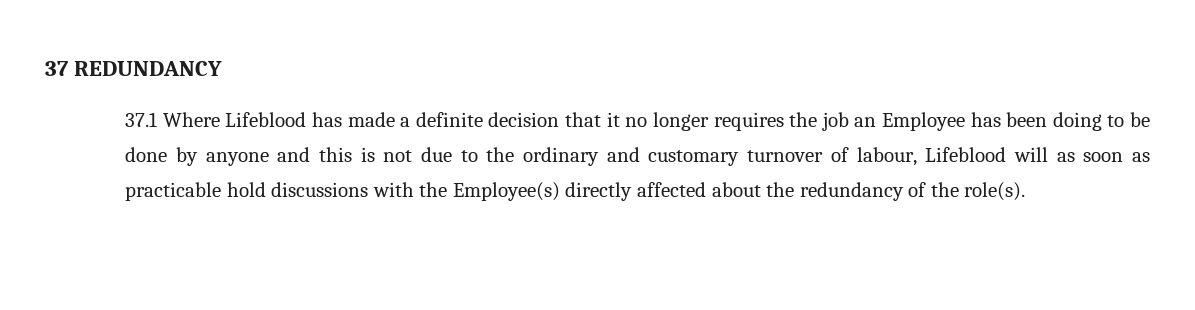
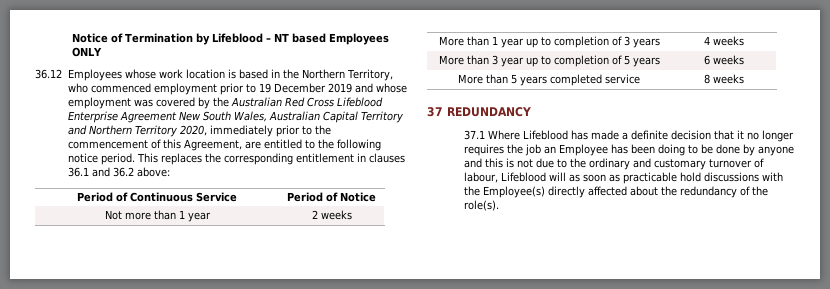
(45, 68) none -> [72,33,390,45] [72,47,103,57] [35,69,394,81] [67,83,407,95] [67,97,383,109] [67,111,404,123] [67,125,332,137] [67,139,381,151] [67,153,405,165] [67,167,170,177] [77,192,237,202] [287,192,376,202] [104,210,211,222] [311,210,352,220] [438,36,660,48] [703,36,744,46] [438,55,660,67] [703,55,744,65] [458,74,640,86] [703,74,744,84] Notice of Termination by Lifeblood – NT based Employees ONLY // 36.12 Employees whose work location is based in the Northern Territory, who commenced employment prior to 19 December 2019 and whose employment was covered by the Australian Red Cross Lifeblood Enterprise Agreement New South Wales, Australian Capital Territory and Northern Territory 2020, immediately prior to the commencement of this Agreement, are entitled to the following notice period. This replaces the corresponding entitlement in clauses 36.1 and 36.2 above: // Period of Continuous Service | Period of Notice // Not more than 1 year | 2 weeks // More than 1 year up to completion of 3 years | 4 weeks // More than 3 year up to completion of 5 years | 6 weeks // More than 5 years completed service | 8 weeks //

